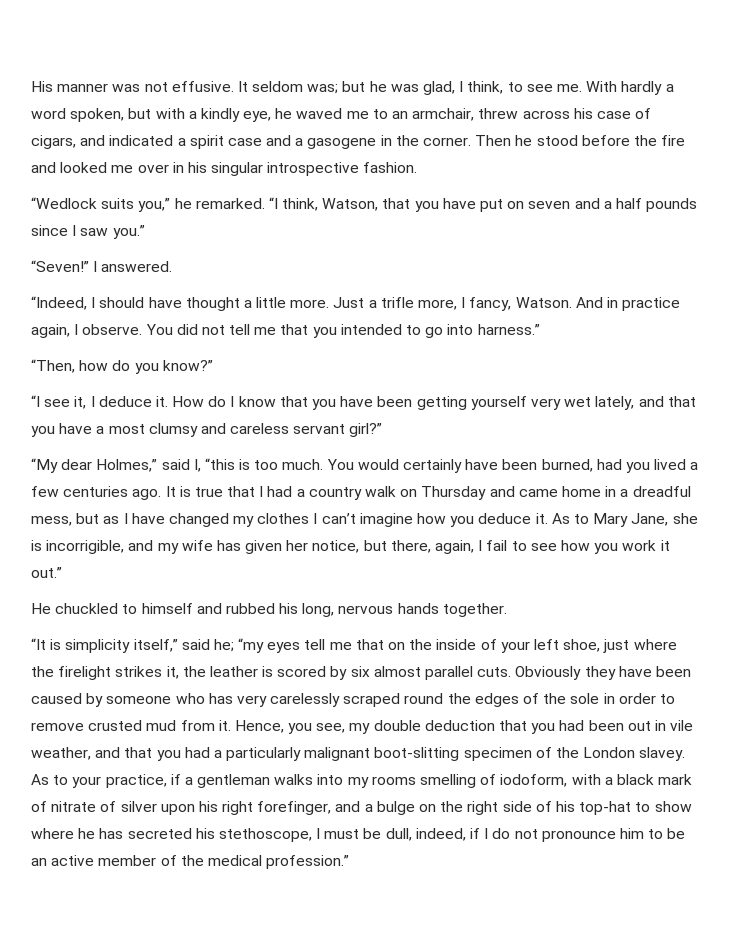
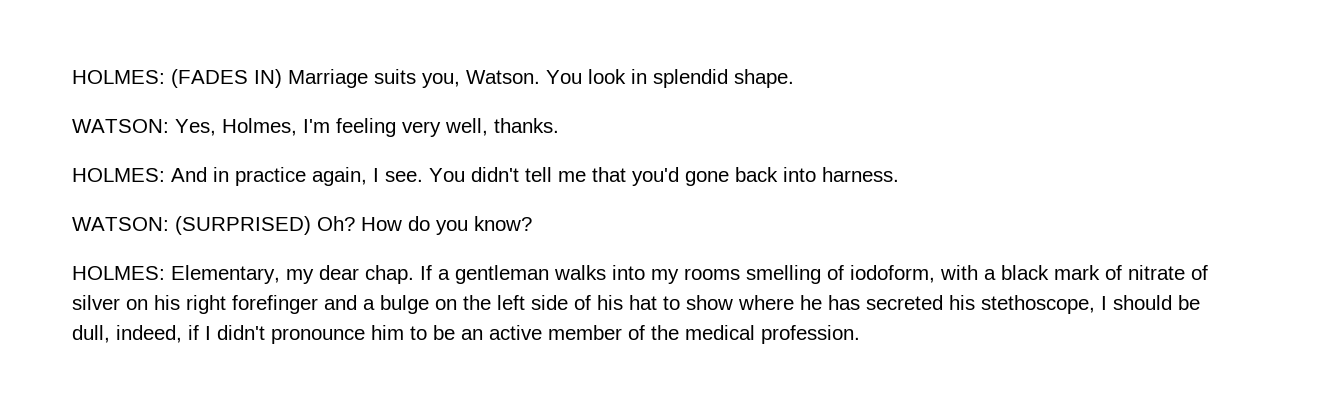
[31,81,674,95] [31,108,652,122] [31,135,686,149] [31,162,418,176] [31,197,698,212] [31,225,145,239] [31,260,173,272] [31,296,572,311] His manner was not effusive. It seldom was; but he was glad, I think, to see me. With hardly a word spoken, but with a kindly eye, he waved me to an armchair, threw across his case of cigars, and indicated a spirit case and a gasogene in the corner. Then he stood before the fire and looked me over in his singular introspective fashion. // “Wedlock suits you,” he remarked. “I think, Watson, that you have put on seven and a half pounds since I saw you.” // “Seven!” I answered. // “Indeed, I should have thought a little more. Just a trifle more, I fancy, Watson. -> [72,69,794,88] [72,118,559,137] [72,168,165,182] HOLMES: (FADES IN) Marriage suits you, Watson. You look in splendid shape. // WATSON: Yes, Holmes, I'm feeling very well, thanks. // HOLMES:
[82,324,540,338] [31,359,213,374] [31,395,696,410] [31,423,383,437] [31,458,699,473] [31,486,691,500] [31,513,698,527] [31,540,670,554] [31,567,62,578] [31,603,507,617] [31,638,677,653] [31,666,691,680] [31,693,675,707] [31,720,694,734] [31,747,686,761] [31,774,181,788] observe. You did not tell me that you intended to go into harness.” // “Then, how do you know?” // “I see it, I deduce it. How do I know that you have been getting yourself very wet lately, and that you have a most clumsy and careless servant girl?” // “My dear Holmes,” said I, “this is too much. You would certainly have been burned, had you lived a few centuries ago. It is true that I had a country walk on Thursday and came home in a dreadful mess, but as I have changed my clothes I can’t imagine how you deduce it. As to Mary Jane, she is incorrigible, and my wife has given her notice, but there, again, I fail to see how you work it out.” // He chuckled to himself and rubbed his long, nervous hands together. // “It is simplicity itself,” said he; “my eyes tell me that on the inside of your left shoe, just where the firelight strikes it, the leather is scored by six almost parallel cuts. Obviously they have been caused by someone who has very carelessly scraped round the edges of the sole in order to remove crusted mud from it. Hence, you see, my double deduction that you had been out in vile weather, and that you had a particularly malignant boot-slitting specimen of the London slavey. As to your practice, if -> [385,167,899,186] [72,216,532,235] [72,265,432,284] see. You didn't tell me that you'd gone back into harness. // WATSON: (SURPRISED) Oh? How do you know? // HOLMES: Elementary, my dear chap. If
[160,804,195,815] upon -> [126,299,148,310] on
[257,801,332,815] forefinger, -> [232,295,318,314] forefinger
[467,801,499,815] right -> [497,295,525,310] left
[579,801,632,815] top-hat -> [629,295,657,310] hat
[324,829,360,839] must -> [1113,295,1172,310] should
[492,828,538,839] do not -> [217,325,265,340] didn't
[266,855,350,869] profession.” -> [761,325,860,344] profession.

